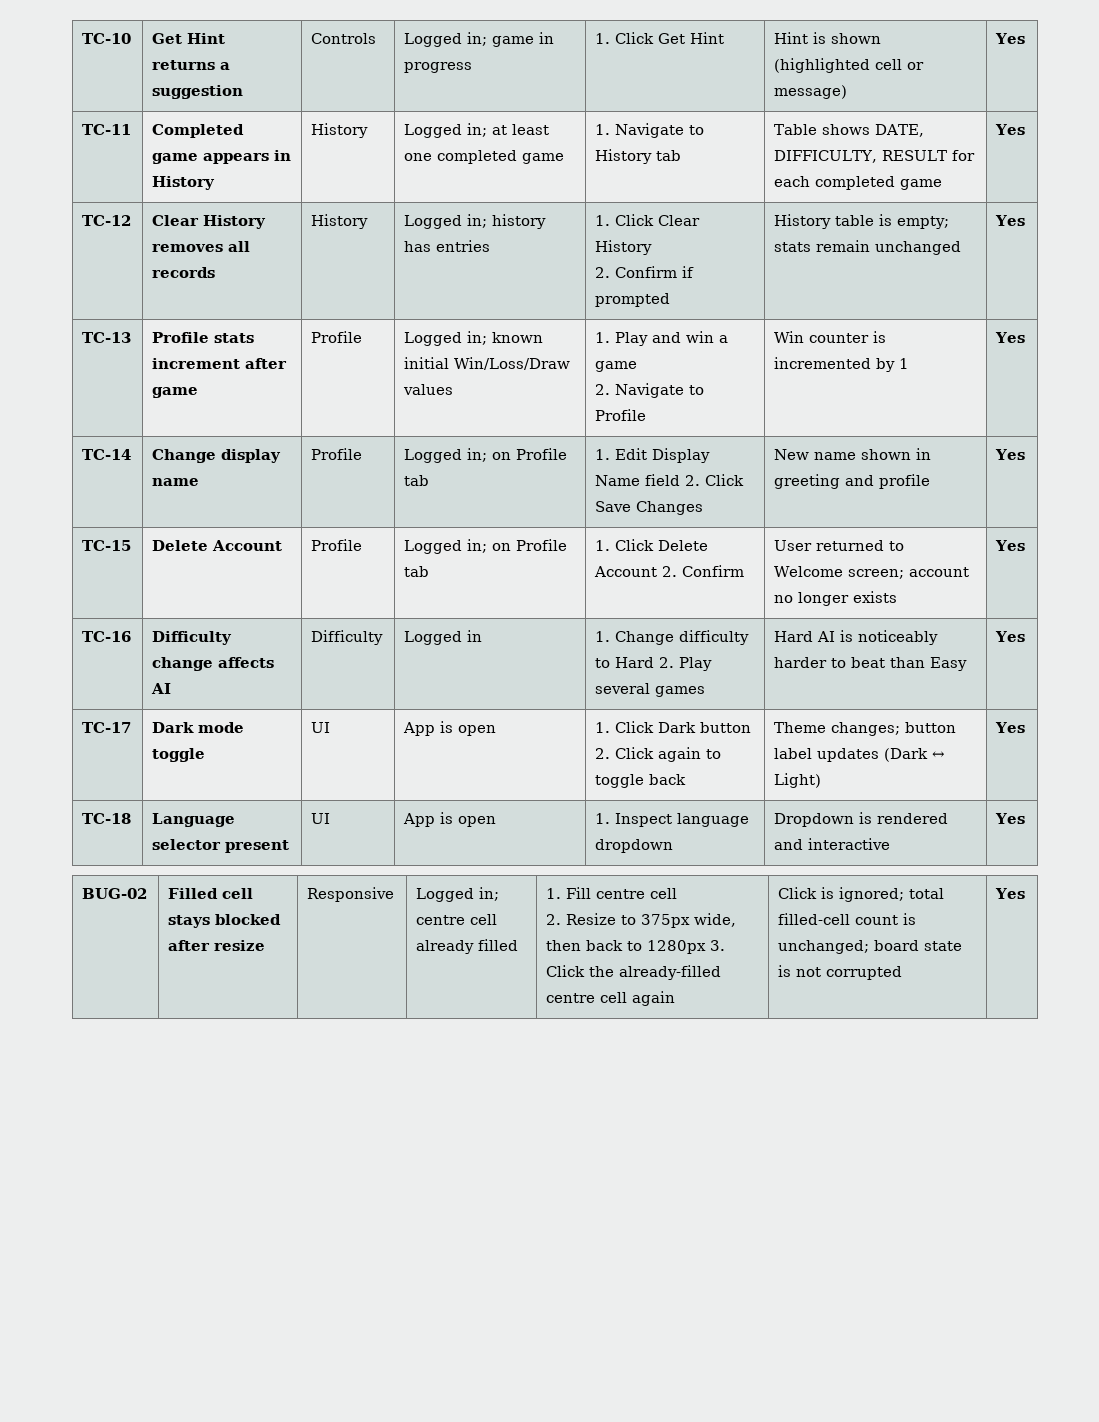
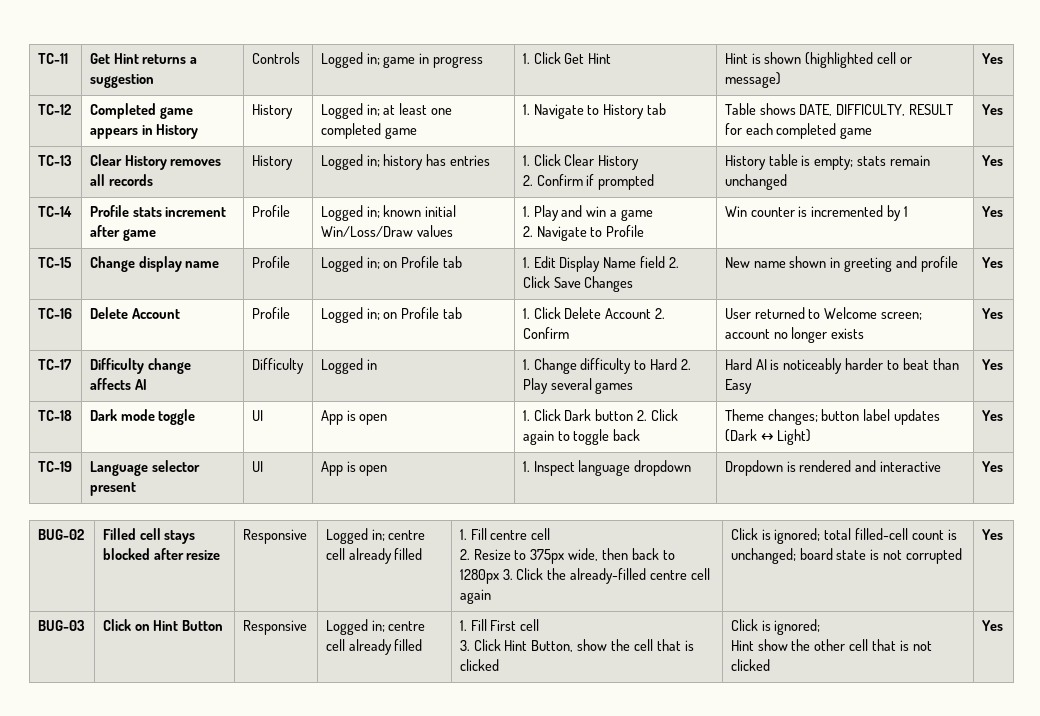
[82,33,132,44] TC-10 -> [37,53,68,64] TC-11
[82,124,132,135] TC-11 -> [37,104,71,115] TC-12
[82,215,132,226] TC-12 -> [37,155,72,166] TC-13
[82,332,132,343] TC-13 -> [37,206,72,217] TC-14
[82,449,132,460] TC-14 -> [37,257,72,268] TC-15
[82,540,132,551] TC-15 -> [37,308,72,319] TC-16
[82,631,132,642] TC-16 -> [37,359,72,370] TC-17
[82,722,132,733] TC-17 -> [37,410,72,421] TC-18
[82,813,132,824] TC-18 -> [37,461,72,472] TC-19
(1026, 893) none -> [37,620,85,631] [102,619,224,631] [242,620,307,635] [325,619,426,635] [325,639,423,655] [459,619,540,631] [459,639,694,652] [459,659,499,671] [730,619,821,635] [730,639,933,651] [730,659,770,671] [981,620,1003,631] // BUG-03 | Click on Hint Button | Responsive | Logged in; centre cell already filled | 1. Fill First cell // 3. Click Hint Button, show the cell that is clicked | Click is ignored; // Hint show the other cell that is not clicked | Yes

